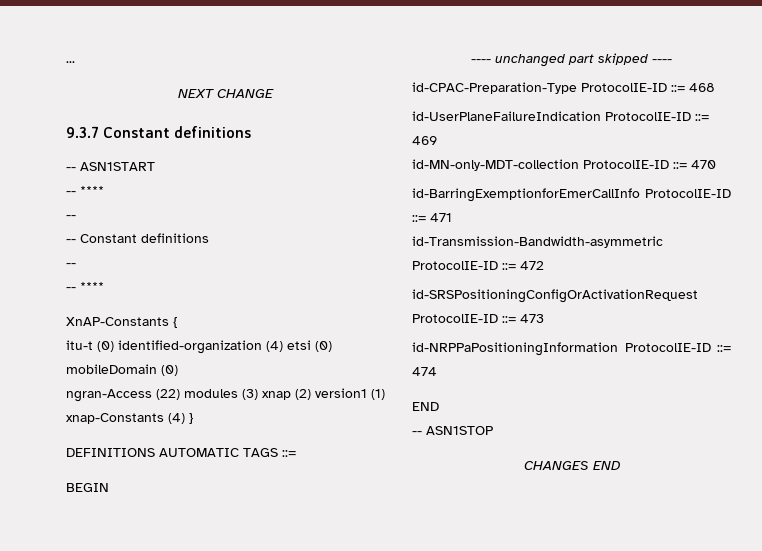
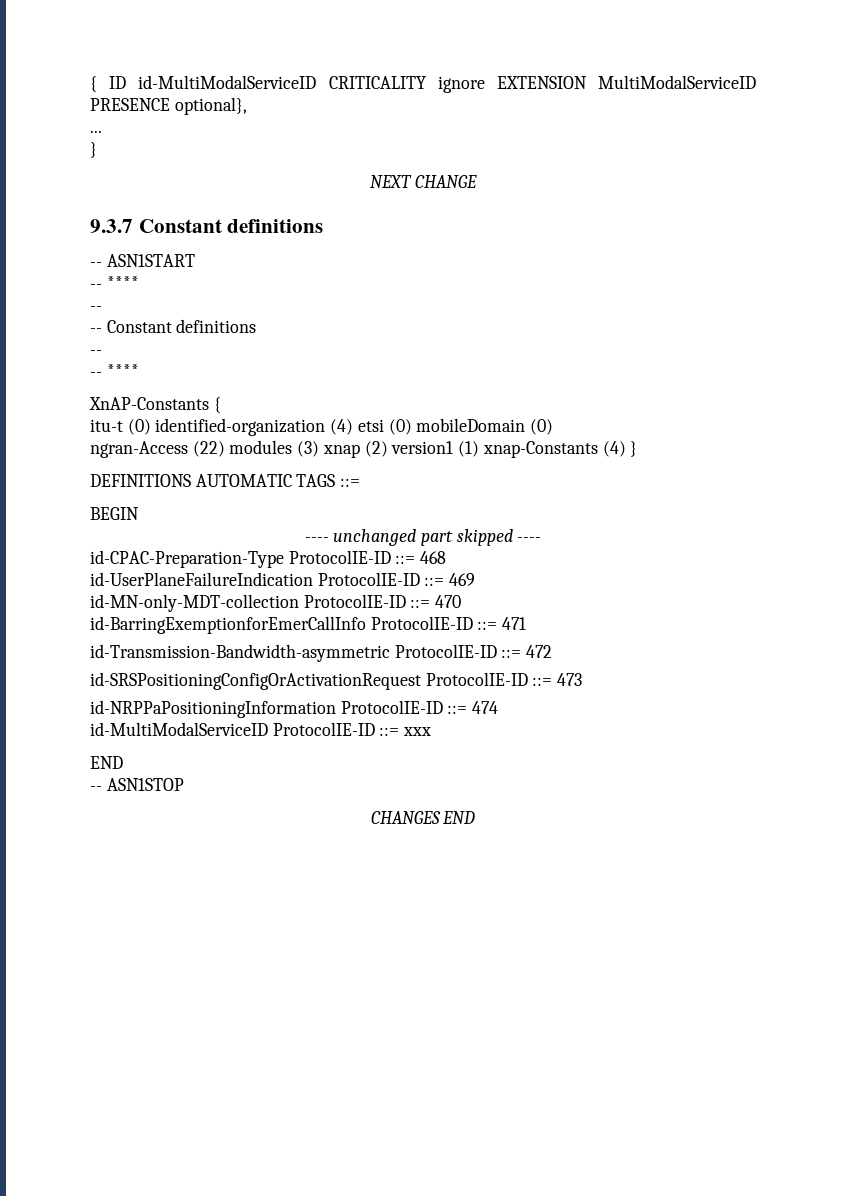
(66, 62) none -> [90,75,756,93] [90,97,247,115] { ID id-MultiModalServiceID CRITICALITY ignore EXTENSION MultiModalServiceID PRESENCE optional}, //
(75, 62) none -> [90,142,97,158] // }
(437, 371) none -> [90,722,432,736] // id-MultiModalServiceID ProtocolIE-ID ::= xxx

